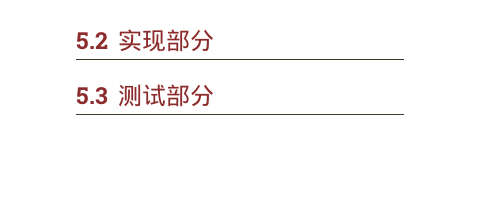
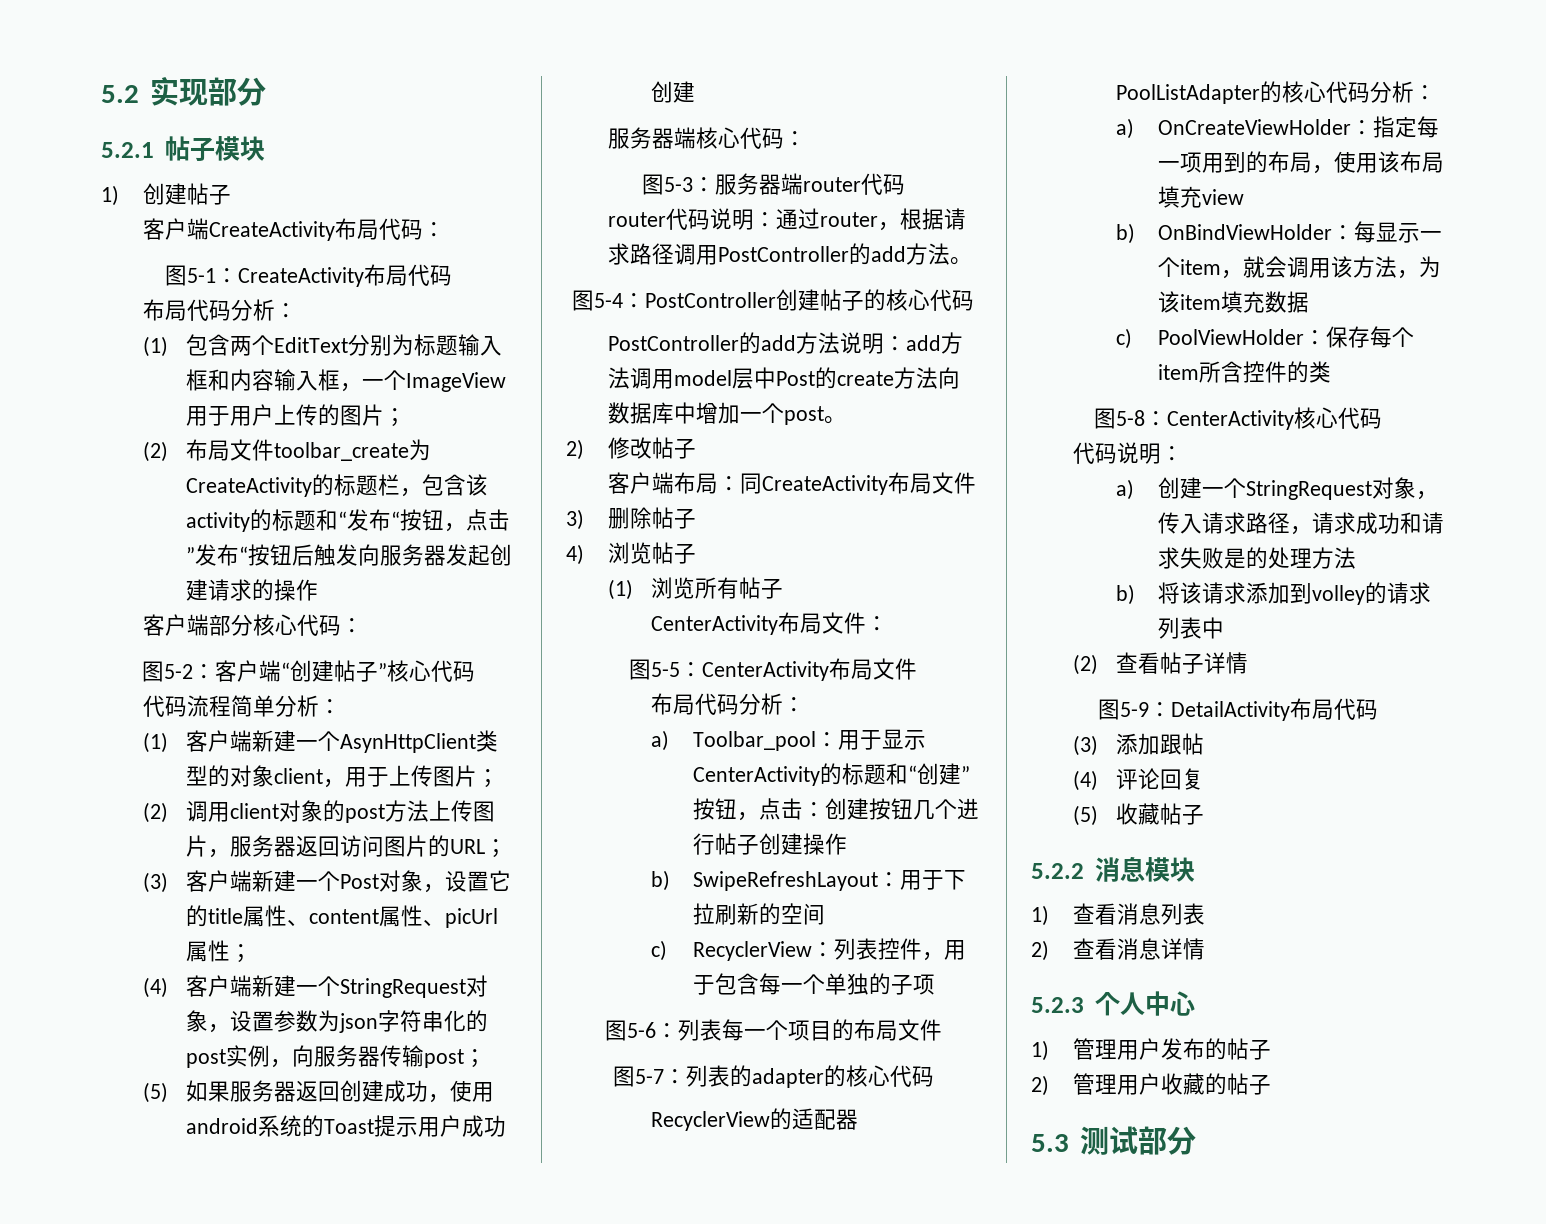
(214, 40) none -> [101,136,265,162] [101,183,232,206] [143,218,446,241] [164,264,452,287] [143,299,298,321] [143,334,502,357] [185,369,506,392] [185,404,406,427] [143,439,431,462] [185,474,488,497] [185,509,510,532] [185,544,512,566] [185,579,318,601] [143,614,364,636] [141,660,475,682] [143,695,342,717] [143,730,498,753] [185,765,499,788] [143,800,495,823] [185,835,507,858] [143,870,511,893] [185,905,498,928] [185,940,252,963] [143,975,488,998] [185,1010,488,1033] [185,1045,486,1068] [143,1080,494,1103] [185,1115,506,1137] [650,81,695,103] [608,127,807,149] [641,173,905,195] [608,208,967,231] [608,243,973,265] [572,289,974,311] [608,332,964,354] [608,367,961,389] [608,402,847,425] [566,437,697,460] [608,472,977,495] [566,507,697,530] [566,542,697,565] [608,577,783,600] [650,612,888,635] [629,658,917,681] [650,693,805,715] [650,729,927,751] [693,763,971,786] [693,798,980,821] [693,833,848,855] [650,870,967,891] [693,903,826,925] [650,938,967,961] [693,973,936,995] [604,1019,942,1041] [612,1065,934,1088] [650,1108,858,1131] [1115,81,1436,104] [1115,116,1440,139] [1158,151,1445,174] [1158,186,1245,208] [1115,221,1443,244] [1158,256,1442,279] [1158,291,1310,313] [1115,326,1415,349] [1158,361,1332,383] [1094,407,1382,430] [1073,442,1184,464] [1115,477,1439,500] [1158,512,1445,535] [1158,547,1357,569] [1115,582,1432,605] [1158,617,1225,639] [1073,652,1248,675] [1098,698,1378,721] [1073,733,1204,756] [1073,768,1204,791] [1073,803,1204,826] [1031,856,1195,882] [1031,903,1206,926] [1031,938,1206,961] [1031,991,1195,1016] [1031,1038,1272,1061] [1031,1073,1272,1096] // 5.2.1帖子模块 // 1)创建帖子 // 客户端CreateActivity布局代码： // 图5-1：CreateActivity布局代码 // 布局代码分析： // (1)包含两个EditText分别为标题输入框和内容输入框，一个ImageView用于用户上传的图片； // (2)布局文件toolbar_create为CreateActivity的标题栏，包含该activity的标题和“发布“按钮，点击”发布“按钮后触发向服务器发起创建请求的操作 // 客户端部分核心代码： // 图5-2：客户端“创建帖子”核心代码 // 代码流程简单分析： // (1)客户端新建一个AsynHttpClient类型的对象client，用于上传图片； // (2)调用client对象的post方法上传图片，服务器返回访问图片的URL； // (3)客户端新建一个Post对象，设置它的title属性、content属性、picUrl属性； // (4)客户端新建一个StringRequest对象，设置参数为json字符串化的post实例，向服务器传输post； // (5)如果服务器返回创建成功，使用android系统的Toast提示用户成功创建 // 服务器端核心代码： // 图5-3：服务器端router代码 // router代码说明：通过router，根据请求路径调用PostController的add方法。 // 图5-4：PostController创建帖子的核心代码 // PostController的add方法说明：add方法调用model层中Post的create方法向数据库中增加一个post。 // 2)修改帖子 // 客户端布局：同CreateActivity布局文件 // 3)删除帖子 // 4)浏览帖子 // (1)浏览所有帖子 // CenterActivity布局文件： // 图5-5：CenterActivity布局文件 // 布局代码分析： // a) Toolbar_pool：用于显示CenterActivity的标题和“创建”按钮，点击：创建按钮几个进行帖子创建操作 // b) SwipeRefreshLayout：用于下拉刷新的空间 // c) RecyclerView：列表控件，用于包含每一个单独的子项 // 图5-6：列表每一个项目的布局文件 // 图5-7：列表的adapter的核心代码 // RecyclerView的适配器PoolListAdapter的核心代码分析： // a) OnCreateViewHolder：指定每一项用到的布局，使用该布局填充view // b) OnBindViewHolder：每显示一个item，就会调用该方法，为该item填充数据 // c) PoolViewHolder：保存每个item所含控件的类 // 图5-8：CenterActivity核心代码 // 代码说明： // a)创建一个StringRequest对象，传入请求路径，请求成功和请求失败是的处理方法 // b)将该请求添加到volley的请求列表中 // (2)查看帖子详情 // 图5-9：DetailActivity布局代码 // (3)添加跟帖 // (4)评论回复 // (5)收藏帖子 // 5.2.2消息模块 // 1)查看消息列表 // 2)查看消息详情 // 5.2.3个人中心 // 1)管理用户发布的帖子 // 2)管理用户收藏的帖子

